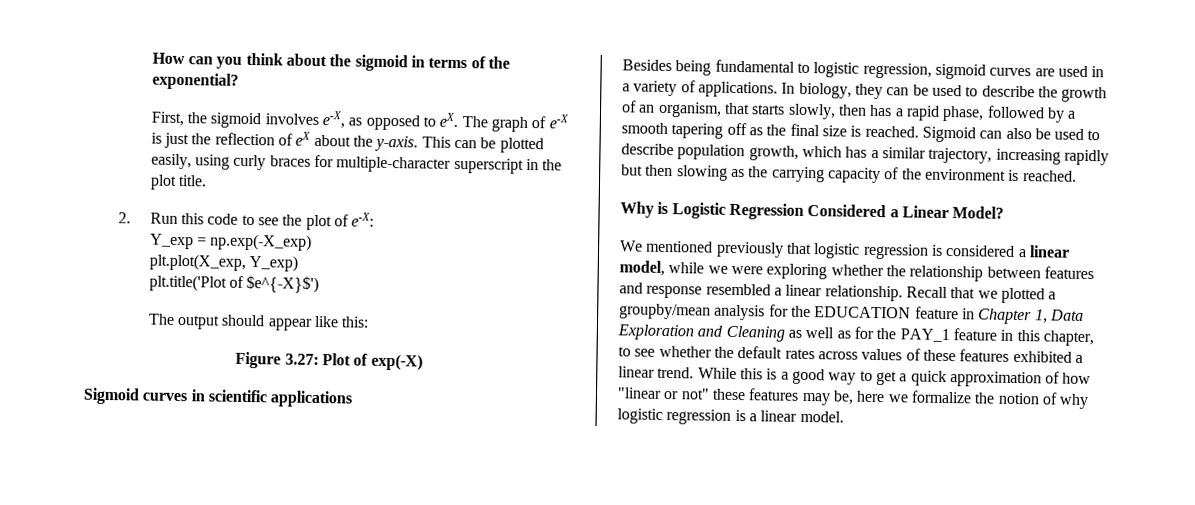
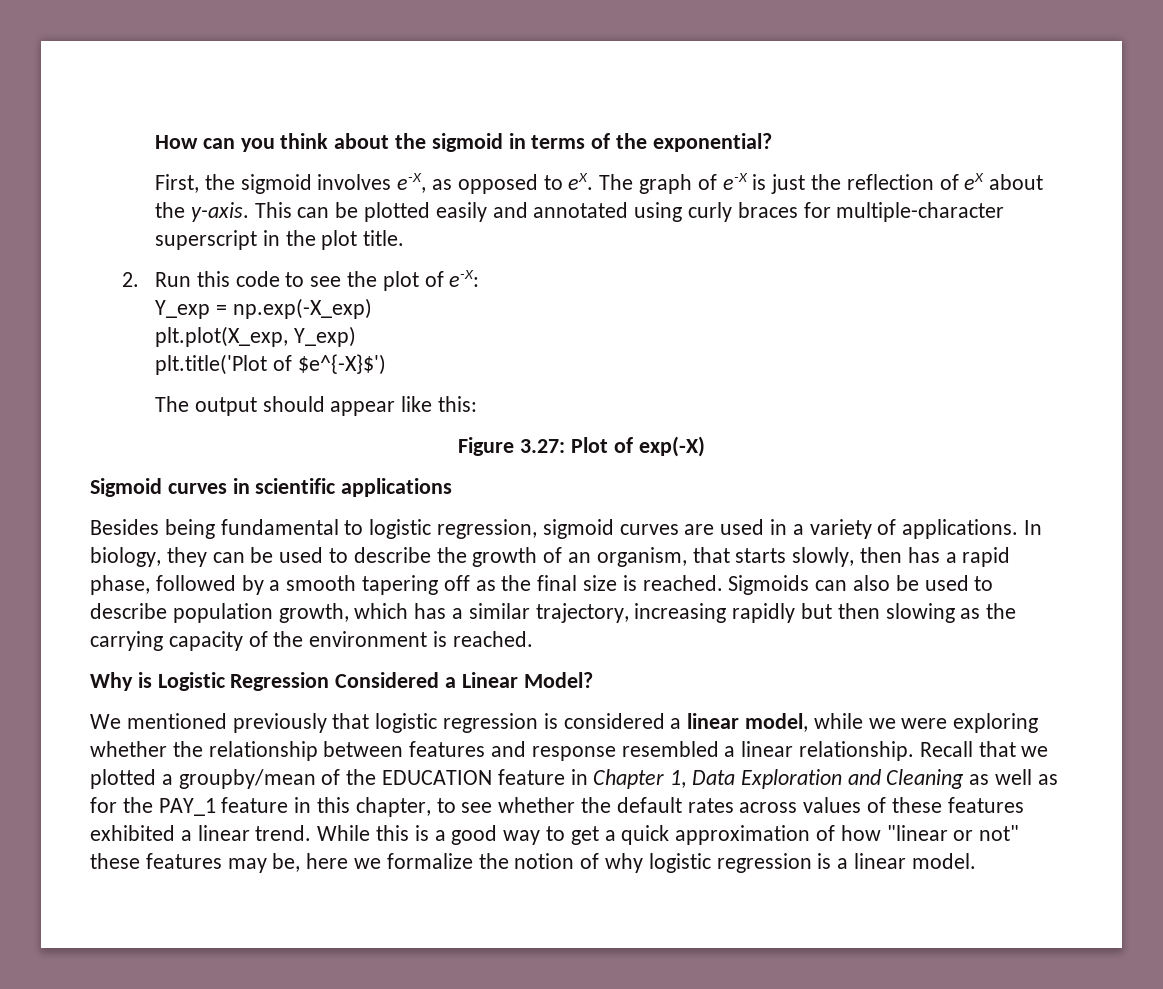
[150,153,192,170] easily, -> [435,202,629,222] easily and annotated
[921,126,976,143] Sigmoid -> [728,575,810,595] Sigmoids
[714,304,789,321] analysis for -> [321,769,341,785] of

